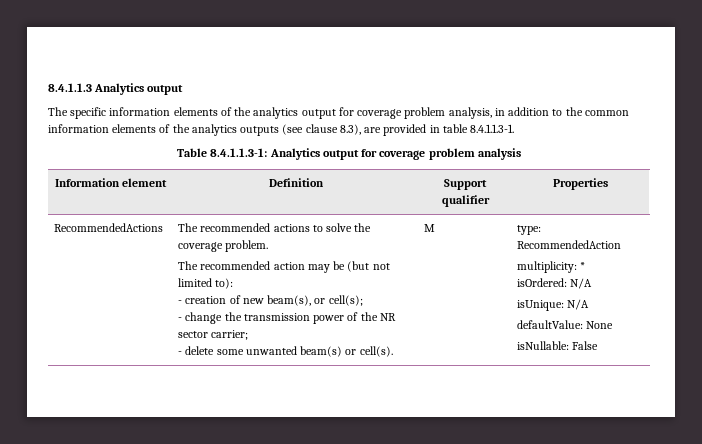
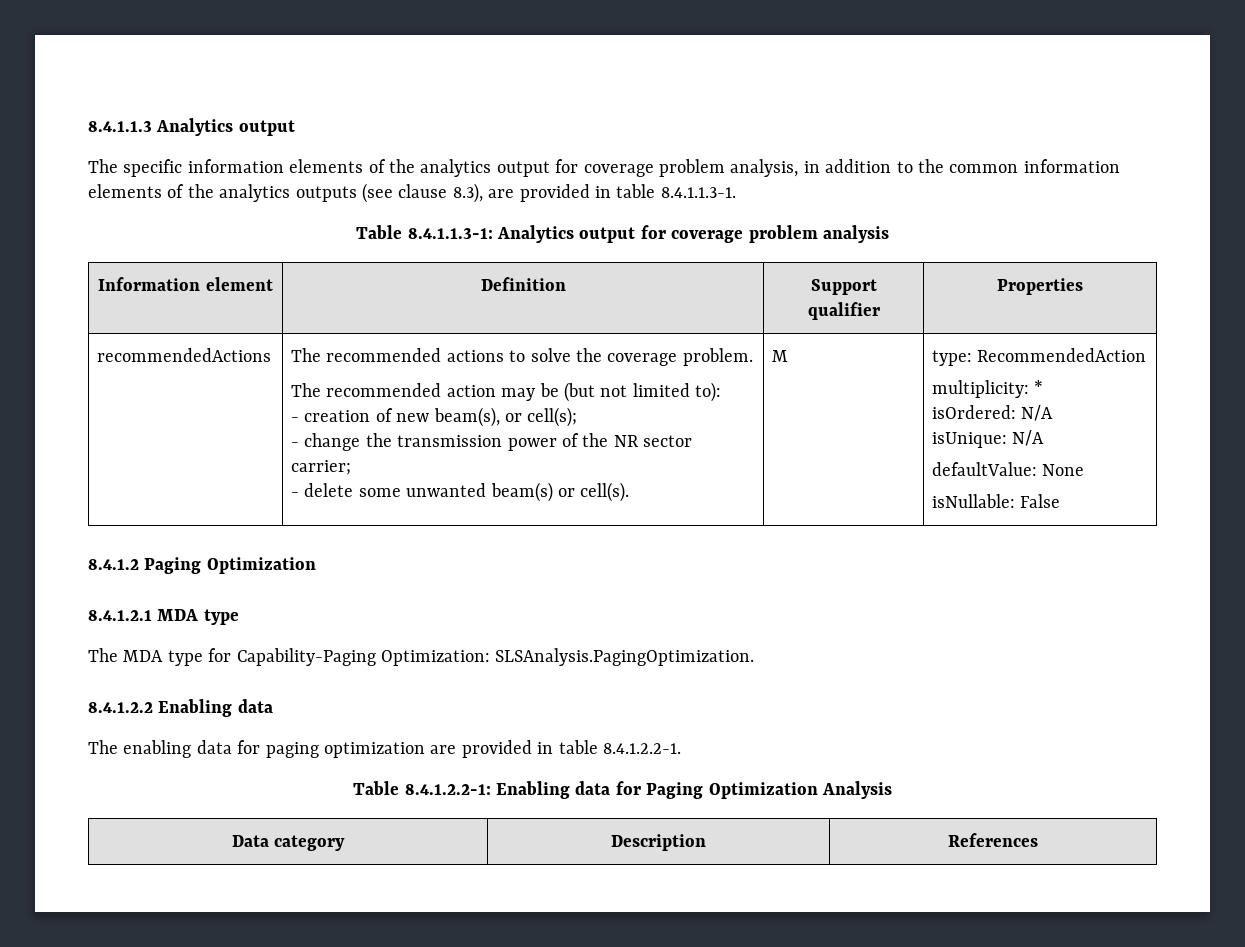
[54,223,164,232] RecommendedActions -> [96,348,271,362] recommendedActions
(599, 345) none -> [88,557,316,574] [88,609,239,625] [88,648,755,666] [88,699,273,717] [88,740,681,758] [353,781,892,799] [231,835,346,851] [611,834,706,851] [948,833,1038,847] // 8.4.1.2 Paging Optimization // 8.4.1.2.1 MDA type // The MDA type for Capability-Paging Optimization: SLSAnalysis.PagingOptimization. // 8.4.1.2.2 Enabling data // The enabling data for paging optimization are provided in table 8.4.1.2.2-1. // Table 8.4.1.2.2-1: Enabling data for Paging Optimization Analysis // Data category | Description | References

